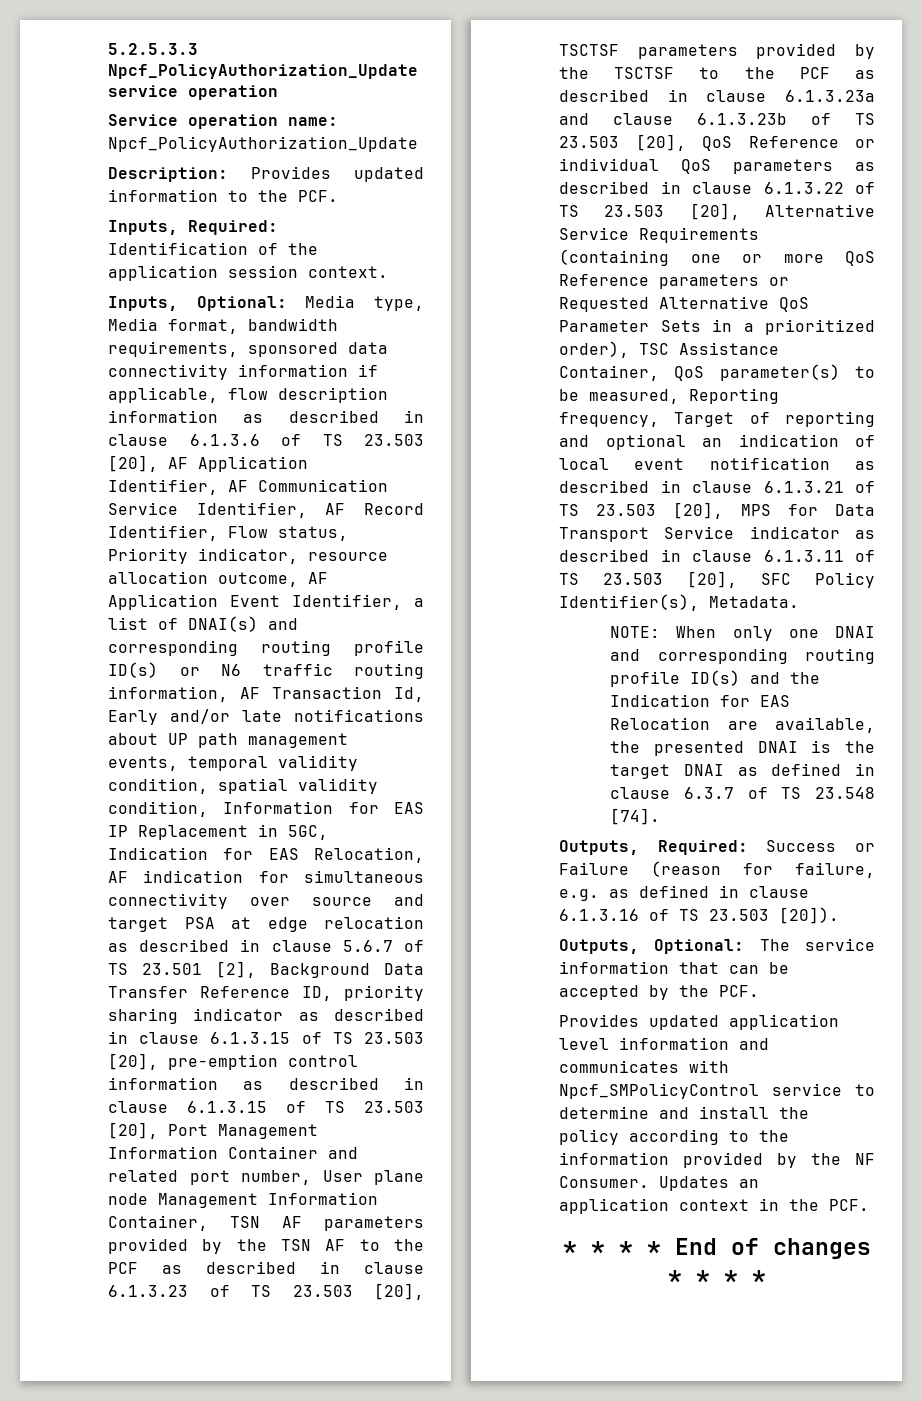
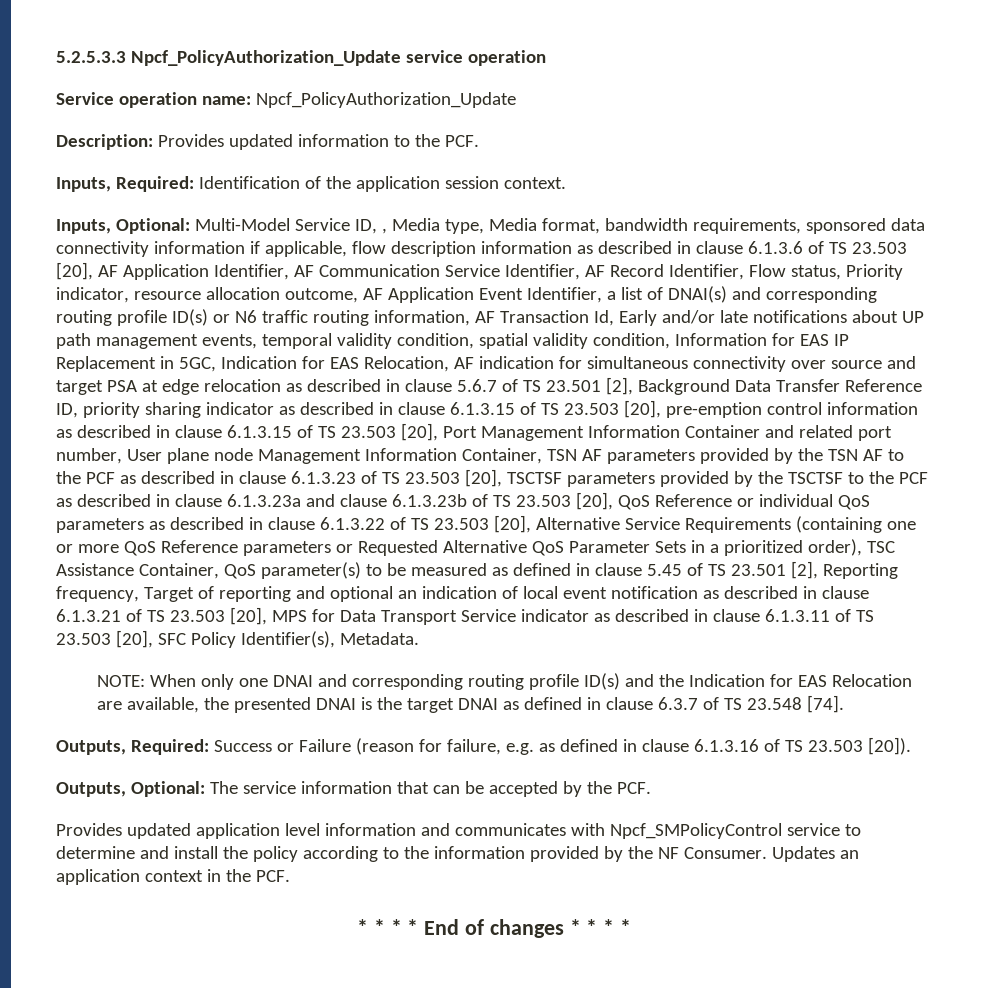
(287, 303) none -> [194,218,387,234] Multi-Model Service ID, ,
[589,389,679,404] measured, -> [410,561,818,579] measured as defined in clause 5.45 of TS 23.501 [2],

